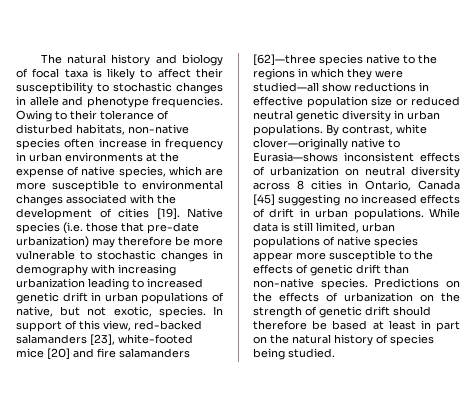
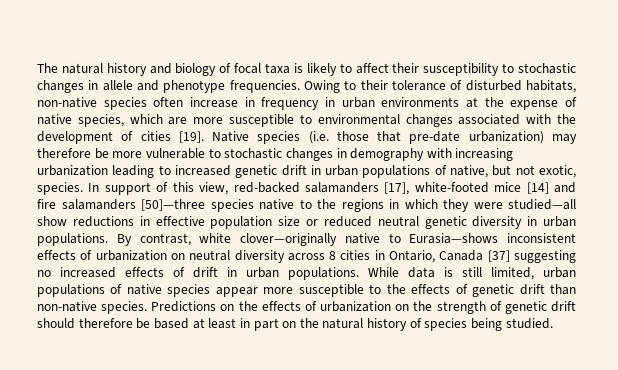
[90,334,115,346] [23], -> [384,182,410,195] [17],
[47,348,70,360] [20] -> [526,182,549,194] [14]
[253,54,316,66] [62]—three -> [141,199,205,211] [50]—three
[253,194,275,206] [45] -> [487,250,510,262] [37]

